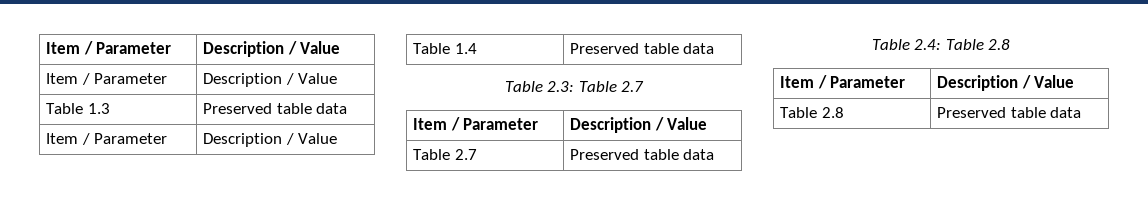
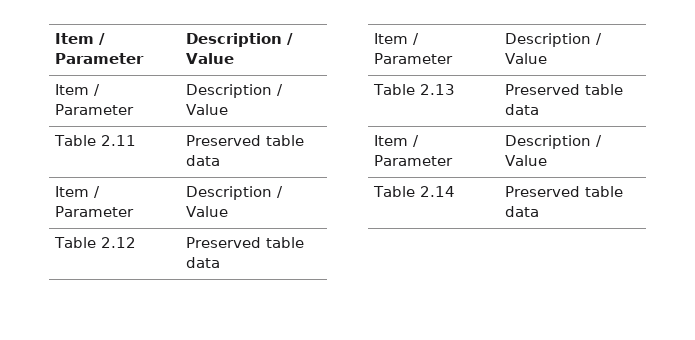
[87,103,110,114] 1.3 -> [101,135,137,146] 2.11
[454,43,477,54] [570,43,715,54] [504,81,645,92] [413,117,539,131] [570,117,708,133] [413,149,477,160] [570,149,715,160] [871,39,1011,50] [780,75,906,89] [937,75,1075,91] [780,107,844,118] 1.4 | Preserved table data // Table 2.3: Table 2.7 // Item / Parameter | Description / Value // Table 2.7 | Preserved table data // Table 2.4: Table 2.8 // Item / Parameter | Description / Value // Table 2.8 -> [101,237,137,248] [186,237,305,248] [186,257,221,268] [374,33,420,45] [374,53,454,64] [505,33,603,47] [505,53,548,64] [373,84,456,95] [505,84,624,95] [505,104,540,115] [374,135,420,147] [374,155,454,166] [505,135,603,149] [505,155,548,166] [373,186,456,197] 2.12 | Preserved table data // Item / Parameter | Description / Value // Table 2.13 | Preserved table data // Item / Parameter | Description / Value // Table 2.14

